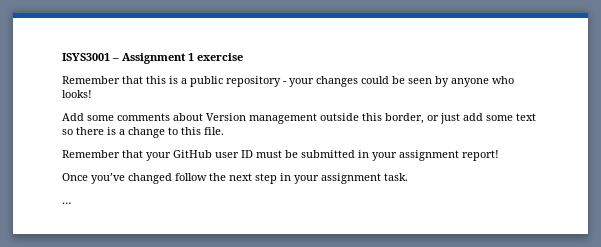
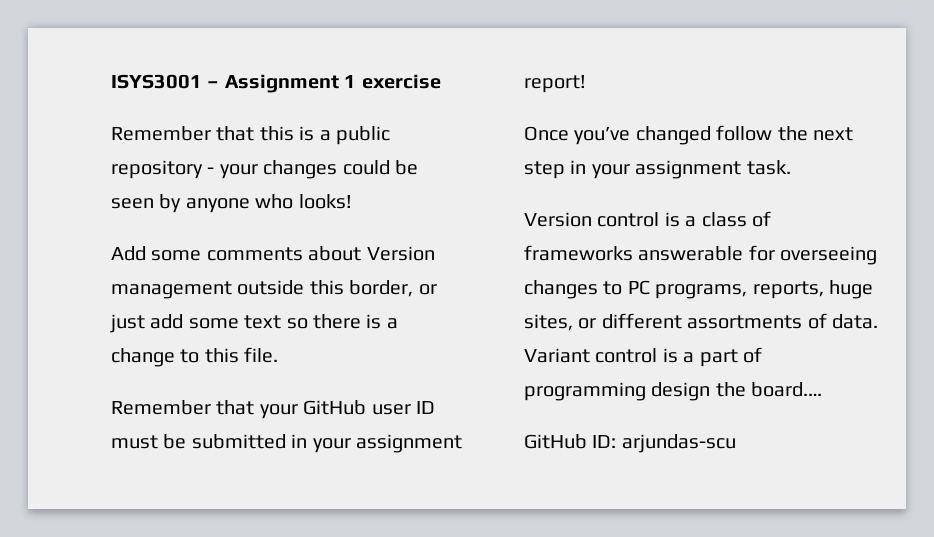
[62,202,71,204] … -> [524,211,771,227] [524,245,878,265] [524,280,873,299] [524,313,878,331] [524,347,762,367] [524,382,823,401] [524,434,736,453] Version control is a class of frameworks answerable for overseeing changes to PC programs, reports, huge sites, or different assortments of data. Variant control is a part of programming design the board.… // GitHub ID: arjundas-scu

